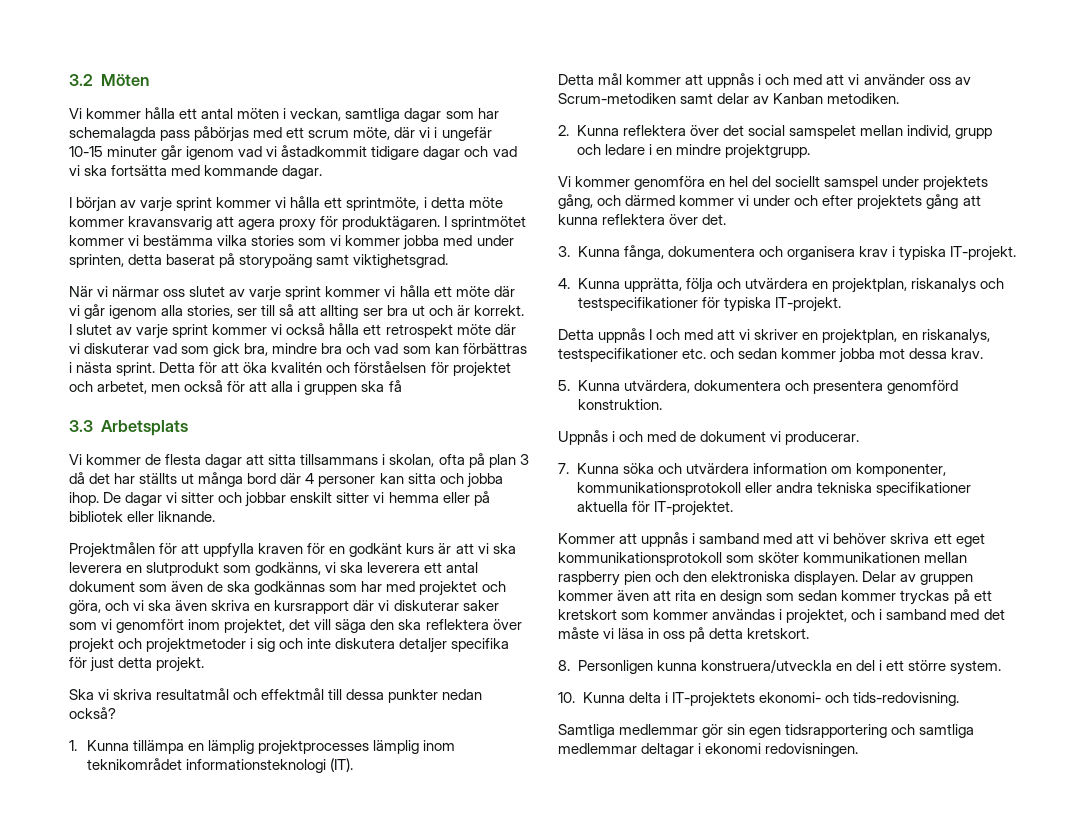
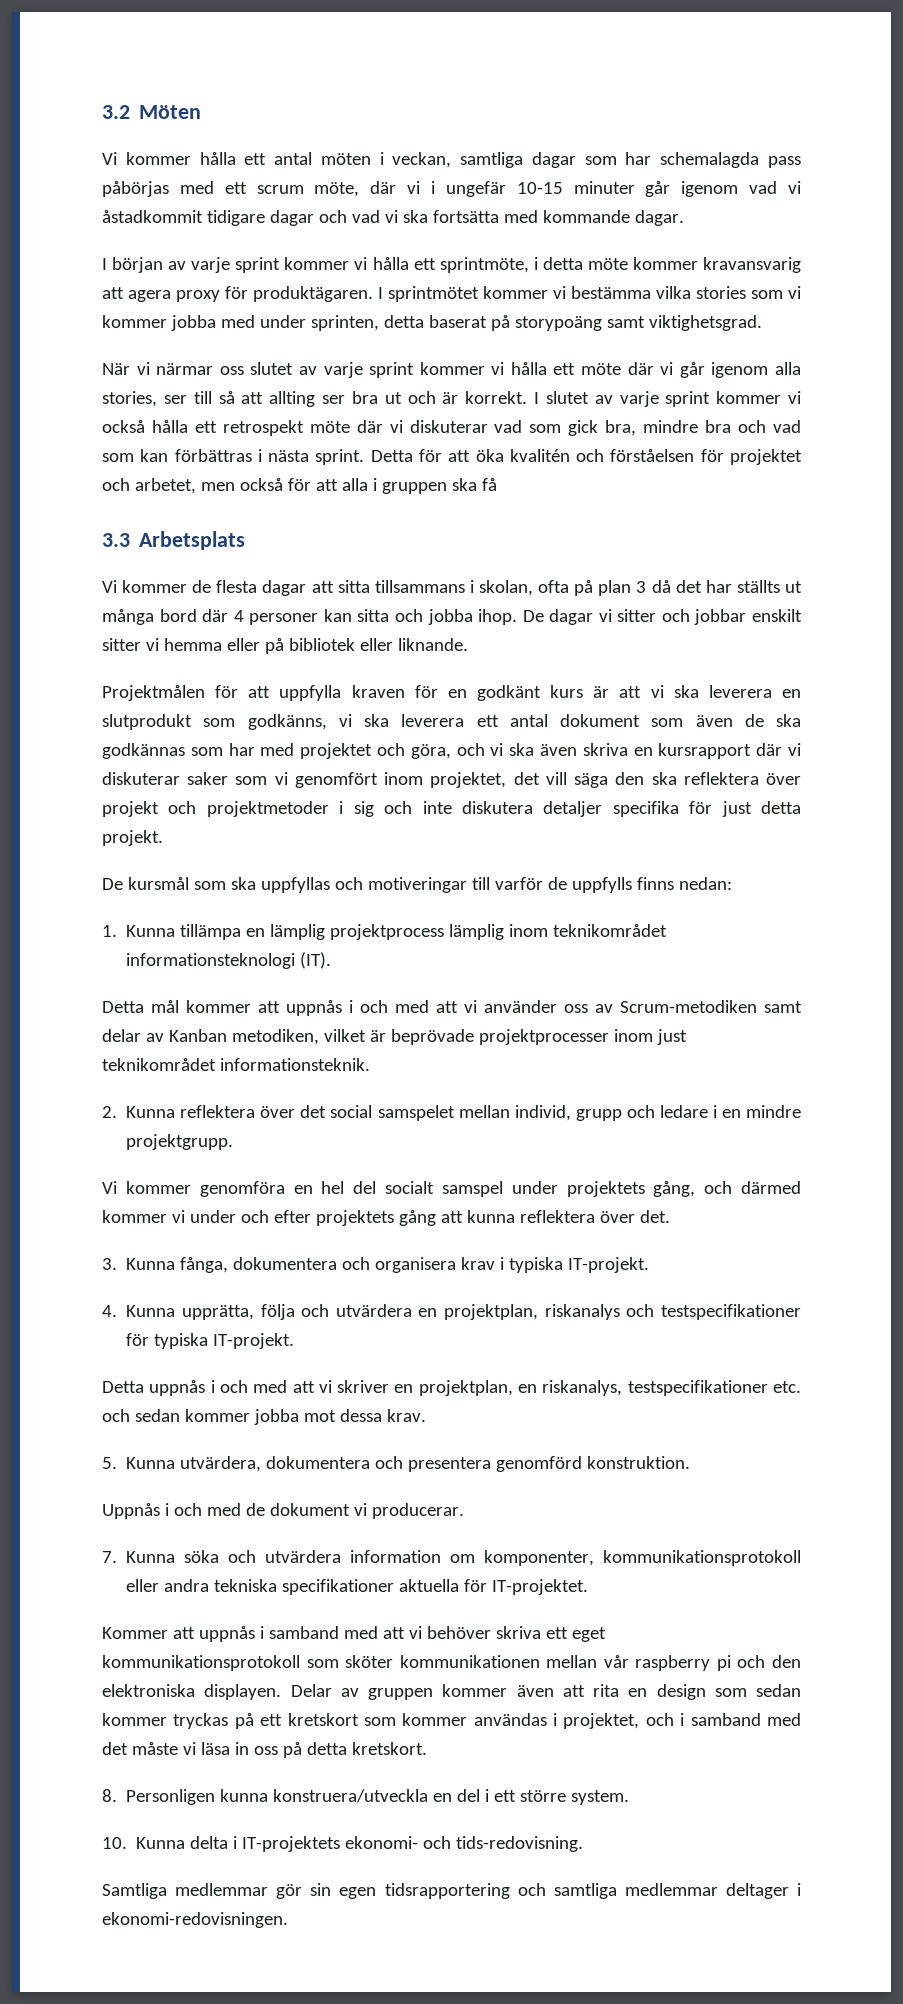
[69,688,483,703] [69,707,116,719] Ska vi skriva resultatmål och effektmål till dessa punkter nedan också? -> [102,877,732,893] De kursmål som ska uppfyllas och motiveringar till varför de uppfylls finns nedan:
[257,740,369,755] projektprocesses -> [330,924,445,940] projektprocess
[827,93,900,104] metodiken. -> [231,1029,687,1045] [102,1058,370,1071] metodiken, vilket är beprövade projektprocesser inom just teknikområdet informationsteknik.
[775,176,821,187] sociellt -> [384,1181,434,1194] socialt
[649,329,653,340] I -> [210,1380,215,1393] i
[558,571,652,586] raspberry pien -> [603,1655,731,1671] vår raspberry pi
[641,743,859,757] deltagar i ekonomi redovisningen. -> [725,1883,802,1899] [102,1912,288,1928] deltager i ekonomi-redovisningen.

